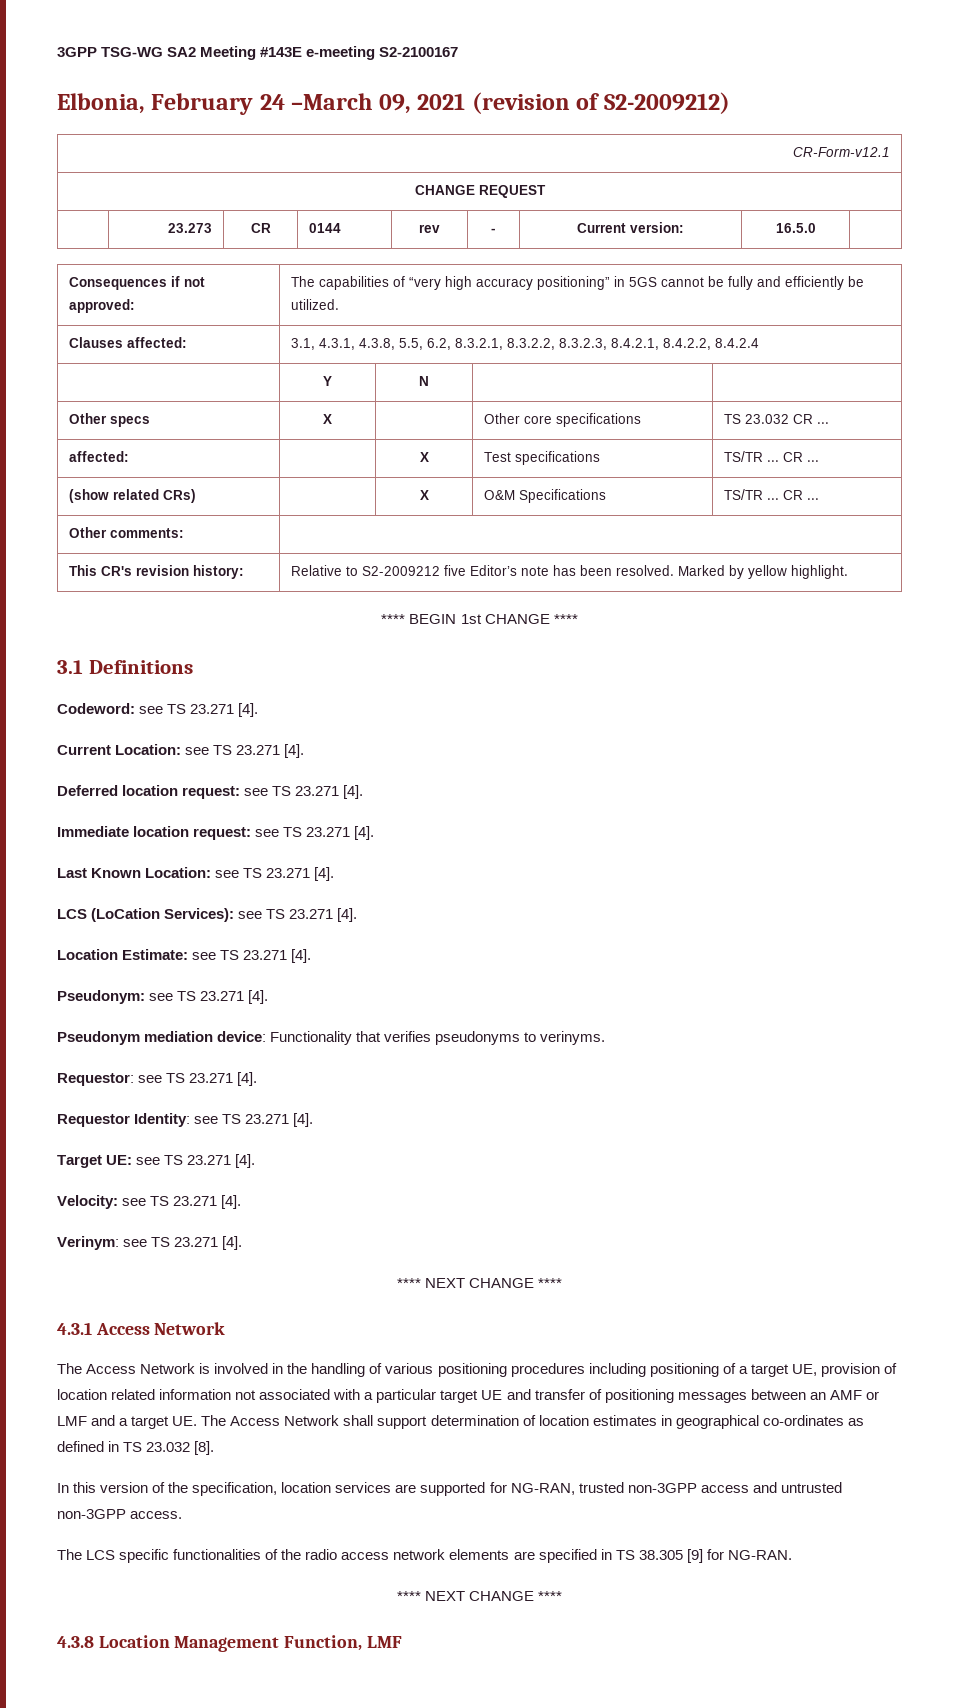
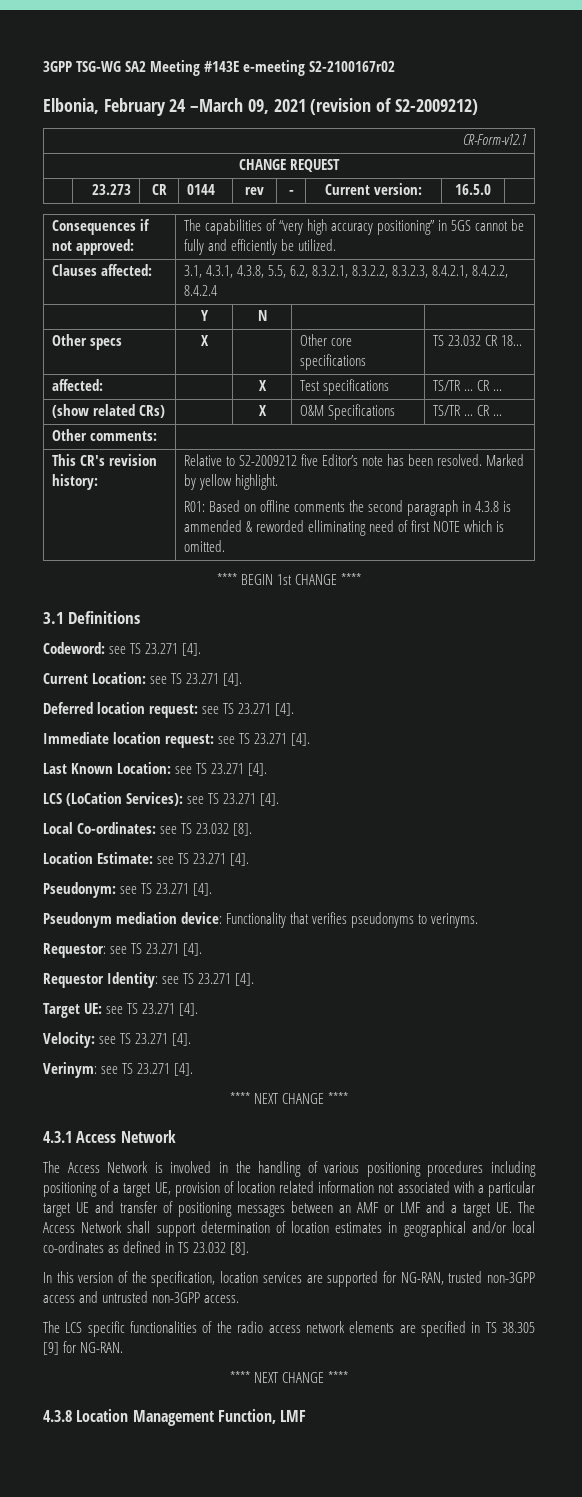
[379,47,459,57] S2-2100167 -> [309,61,396,72] S2-2100167r02
[816,422,829,424] ... -> [501,335,523,346] 18...
(848, 572) none -> [183,500,512,516] [183,520,505,536] [183,540,225,552] // R01: Based on offline comments the second paragraph in 4.3.8 is ammended & reworded elliminating need of first NOTE which is omitted.
(358, 915) none -> [43,822,253,836] // Local Co-ordinates: see TS 23.032 [8].
(759, 1422) none -> [471,1221,535,1233] and/or local

